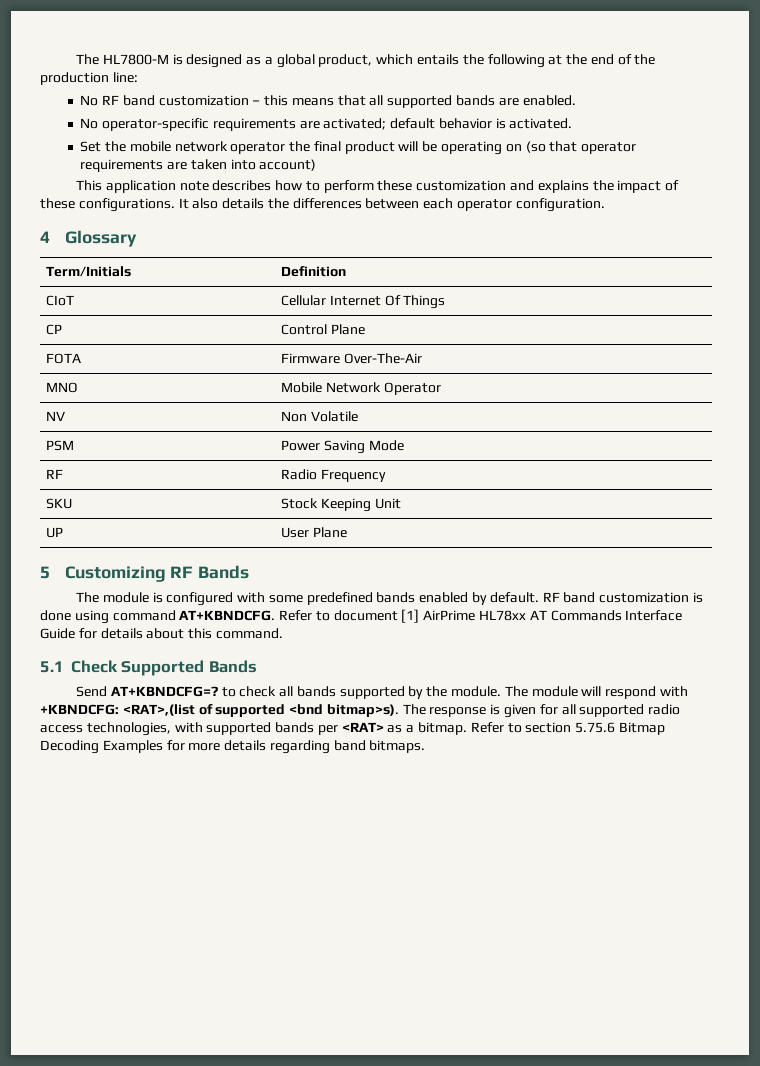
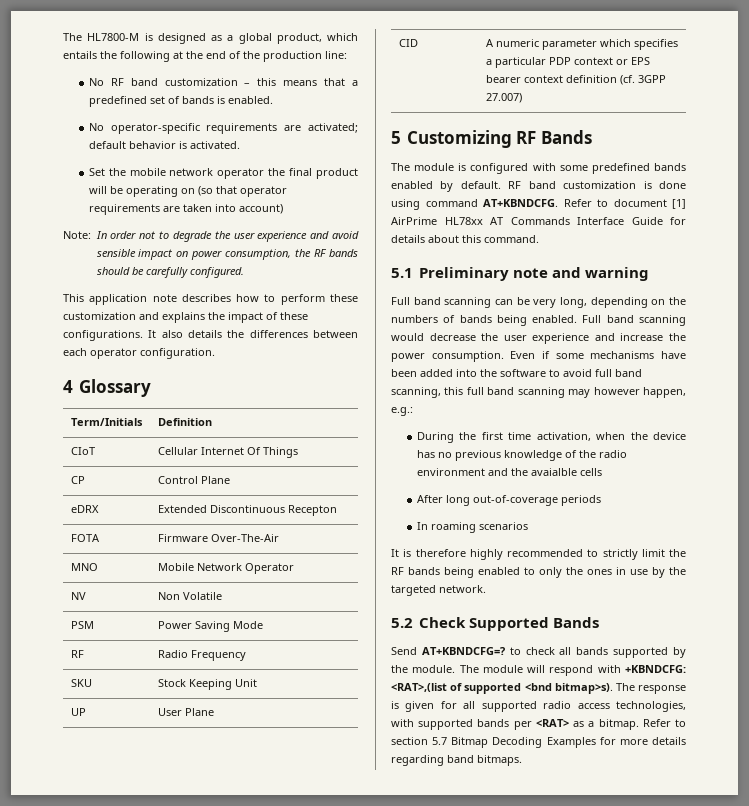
[369,95,519,108] all supported bands are -> [352,80,359,86] [88,96,225,107] a predefined set of bands is
(317, 165) none -> [63,231,359,242] [96,249,358,260] [96,267,244,278] // Note: In order not to degrade the user experience and avoid sensible impact on power consumption, the RF bands should be carefully configured.
(365, 329) none -> [70,505,99,513] [157,505,337,516] // eDRX | Extended Discontinuous Recepton
(347, 532) none -> [398,39,418,47] [485,39,678,50] [485,57,650,68] [485,75,666,85] [485,93,522,103] // CID | A numeric parameter which specifies a particular PDP context or EPS bearer context definition (cf. 3GPP 27.007)
(64, 667) none -> [418,267,649,281] [391,297,686,308] [391,315,686,326] [391,333,686,344] [391,351,686,362] [391,369,642,377] [391,387,686,398] [391,407,413,416] [416,432,686,443] [416,450,627,461] [416,468,602,476] [416,495,601,506] [416,522,528,533] [391,549,686,560] [391,567,686,578] [391,585,486,596] [391,618,413,628] Preliminary note and warning // Full band scanning can be very long, depending on the numbers of bands being enabled. Full band scanning would decrease the user experience and increase the power consumption. Even if some mechanisms have been added into the software to avoid full band scanning, this full band scanning may however happen, e.g.: // During the first time activation, when the device has no previous knowledge of the radio environment and the avaialble cells // After long out-of-coverage periods // In roaming scenarios // It is therefore highly recommended to strictly limit the RF bands being enabled to only the ones in use by the targeted network. // 5.2
[575,722,616,733] 5.75.6 -> [432,737,448,745] 5.7

